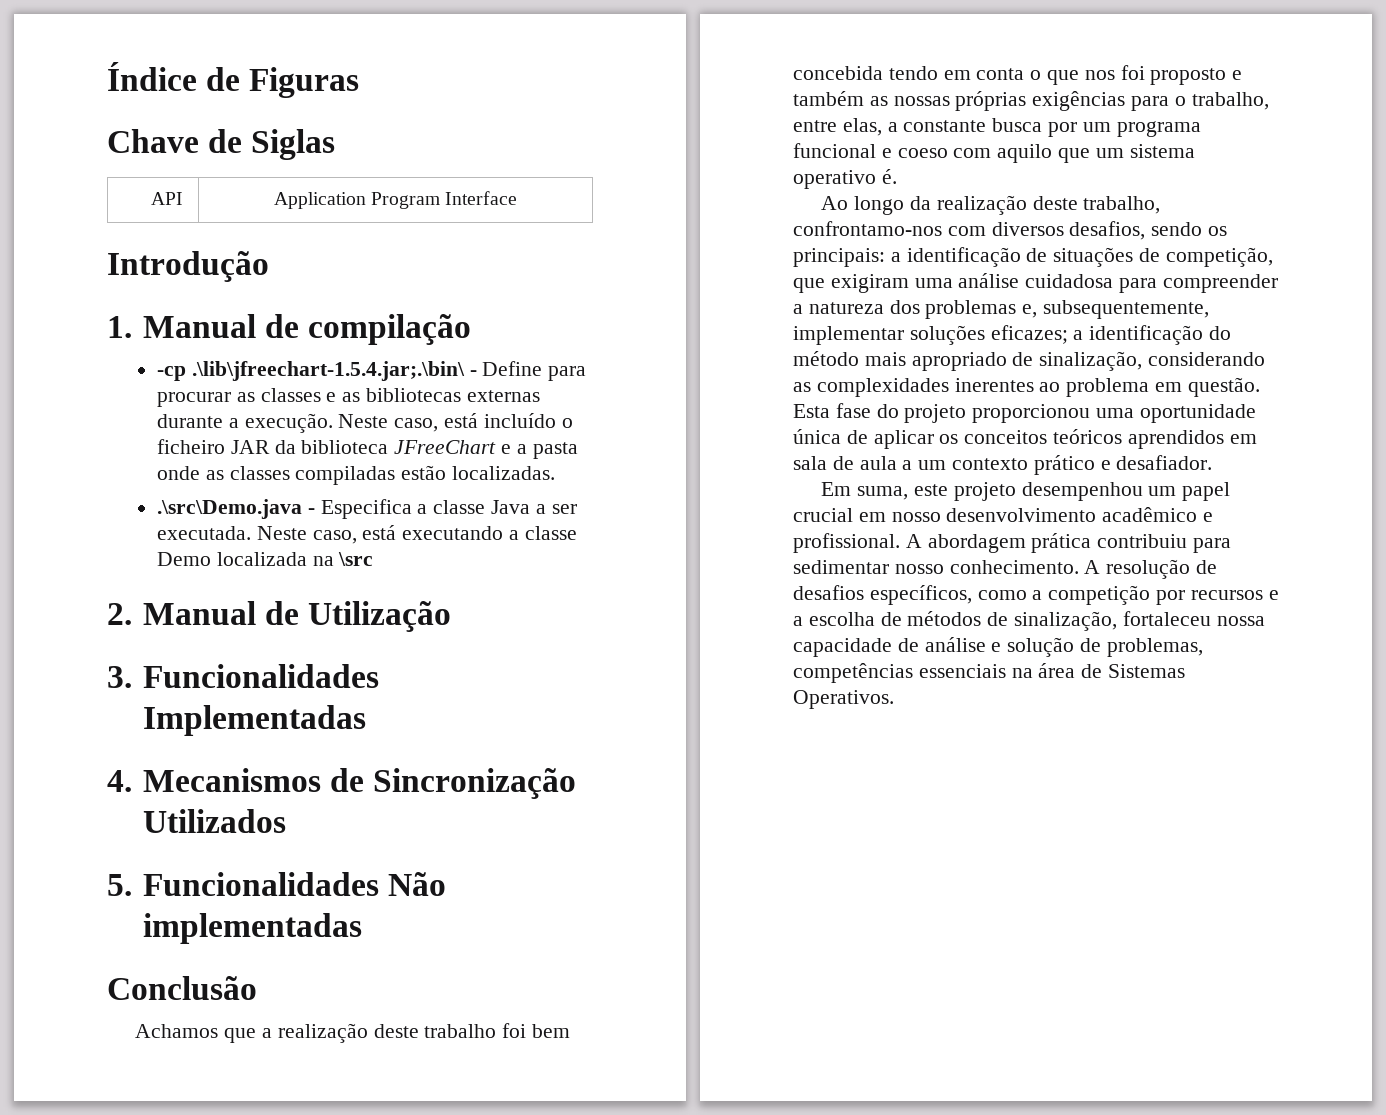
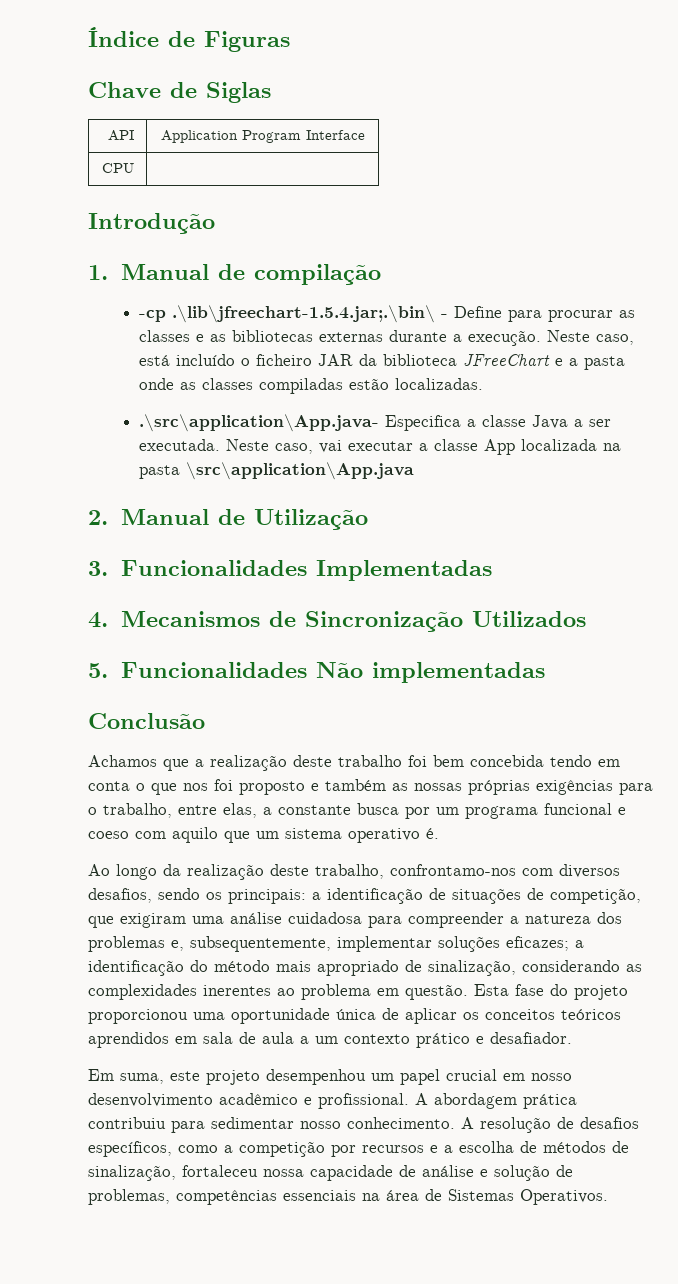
(518, 198) none -> [102,163,135,173] // CPU |
[156,499,315,519] .\src\Demo.java - -> [138,414,379,432] .\src\application\App.java-
[362,525,577,540] [156,552,211,566] está executando a classe Demo -> [318,439,515,455] vai executar a classe App
[338,552,374,566] \src -> [138,462,414,480] pasta \src\application\App.java

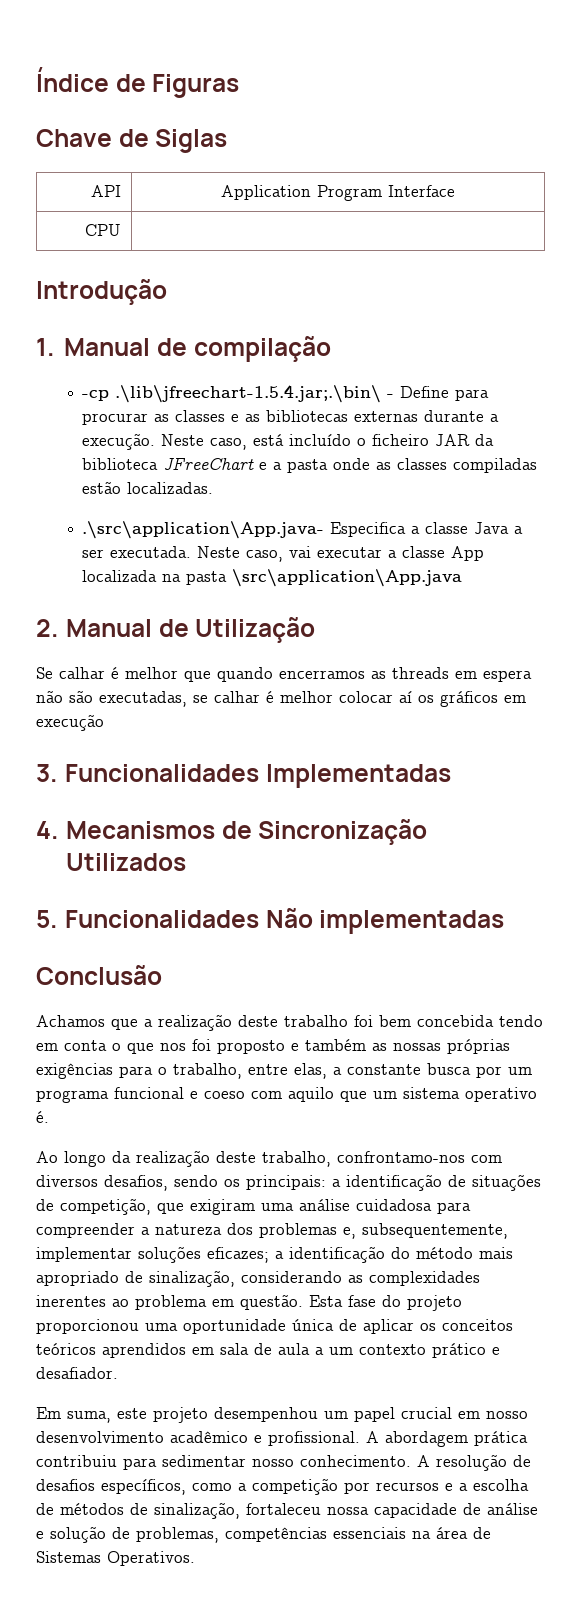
(368, 519) none -> [36,667,532,682] [36,690,526,707] [36,714,104,731] // Se calhar é melhor que quando encerramos as threads em espera não são executadas, se calhar é melhor colocar aí os gráficos em execução

